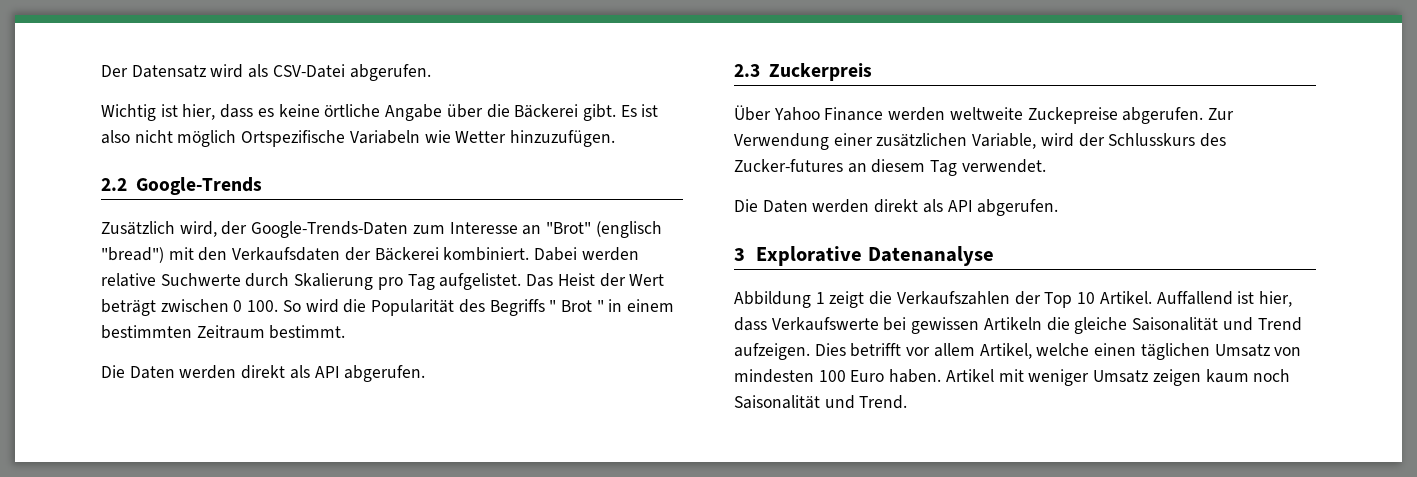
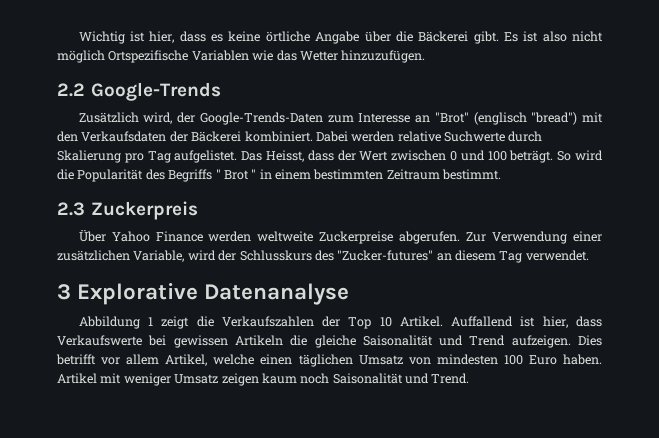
[101,64,431,81] Der Datensatz wird als CSV-Datei abgerufen. // -> (78, 37) none
[349,130,451,144] Variabeln wie -> [191,50,297,61] Variablen wie das
[557,273,595,286] Heist -> [266,150,334,162] Heisst, dass
[101,299,156,316] beträgt -> (389, 156) none
[247,300,279,312] 100. -> [460,150,554,163] und 100 beträgt.
[101,365,426,382] // Die Daten werden direkt als API abgerufen. -> (502, 174) none
[1027,107,1118,124] Zuckepreise -> [319,231,394,244] Zuckerpreise
[734,159,843,172] Zucker-futures -> [337,250,434,261] "Zucker-futures"
[734,199,1059,216] // Die Daten werden direkt als API abgerufen. -> (589, 255) none

